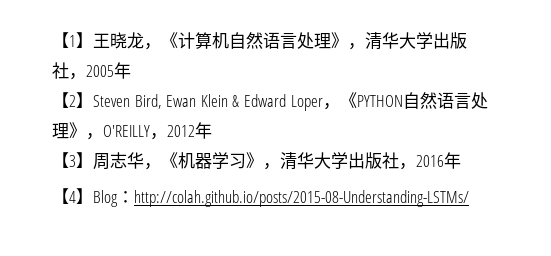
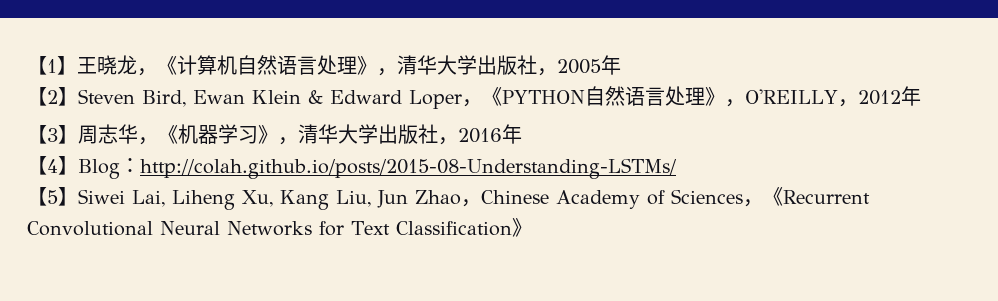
(469, 198) none -> [27,187,870,210] [27,218,532,237] // 【5】Siwei Lai, Liheng Xu, Kang Liu, Jun Zhao，Chinese Academy of Sciences，《Recurrent Convolutional Neural Networks for Text Classification》

